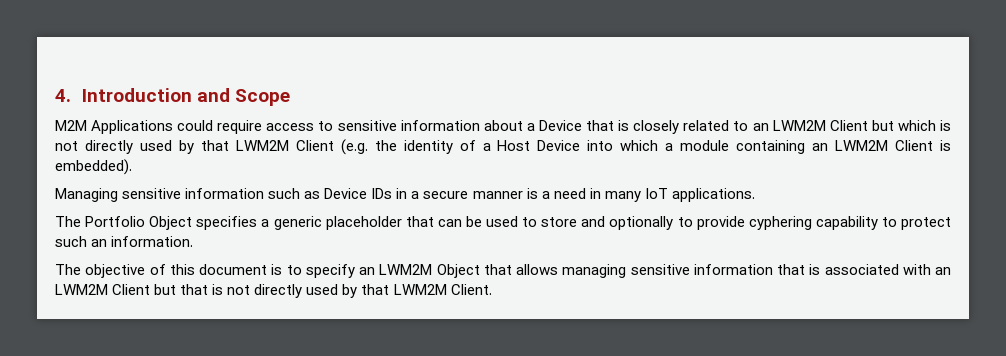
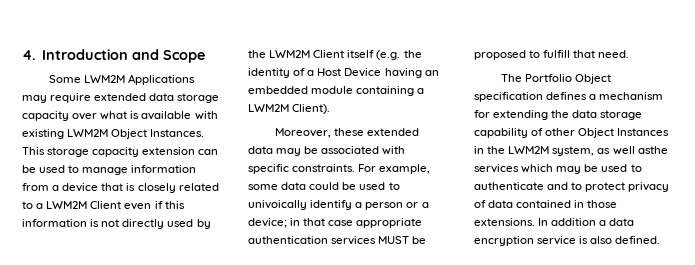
[55,120,582,134] M2M Applications could require access to sensitive information about a Device -> [48,74,196,85] [22,93,220,103] [22,111,218,121] [22,129,205,139] [22,147,219,157] [22,165,197,175] [22,183,99,192] Some LWM2M Applications may require extended data storage capacity over what is available with existing LWM2M Object Instances. This storage capacity extension can be used to manage information from a device
[752,120,951,131] [55,140,334,154] an LWM2M Client but which is not directly used by that LWM2M Client -> [36,201,185,210] [22,219,211,229] [248,50,375,58] a LWM2M Client even if this information is not directly used by the LWM2M Client itself
[587,140,952,154] [55,159,132,175] [55,188,755,202] [55,216,952,230] [55,236,194,247] [55,264,951,278] [55,284,492,298] into which a module containing an LWM2M Client is embedded). // Managing sensitive information such as Device IDs in a secure manner is a need in many IoT applications. // The Portfolio Object specifies a generic placeholder that can be used to store and optionally to provide cyphering capability to protect such an information. // The objective of this document is to specify an LWM2M Object that allows managing sensitive information that is associated with an LWM2M Client but that is not directly used by that LWM2M Client. -> [384,68,439,78] [248,86,425,96] [248,104,331,114] [274,128,420,138] [248,146,406,156] [248,164,431,174] [248,182,400,190] [248,200,429,210] [248,218,423,228] [248,236,427,245] [474,50,630,60] [500,74,612,84] [474,92,664,102] [474,110,643,120] [474,128,670,138] [474,146,668,156] [474,164,642,174] [474,182,670,192] [474,200,618,208] [474,218,635,226] [474,236,661,246] having an embedded module containing a LWM2M Client). // Moreover, these extended data may be associated with specific constraints. For example, some data could be used to univoically identify a person or a device; in that case appropriate authentication services MUST be proposed to fulfill that need. // The Portfolio Object specification defines a mechanism for extending the data storage capability of other Object Instances in the LWM2M system, as well asthe services which may be used to authenticate and to protect privacy of data contained in those extensions. In addition a data encryption service is also defined.

